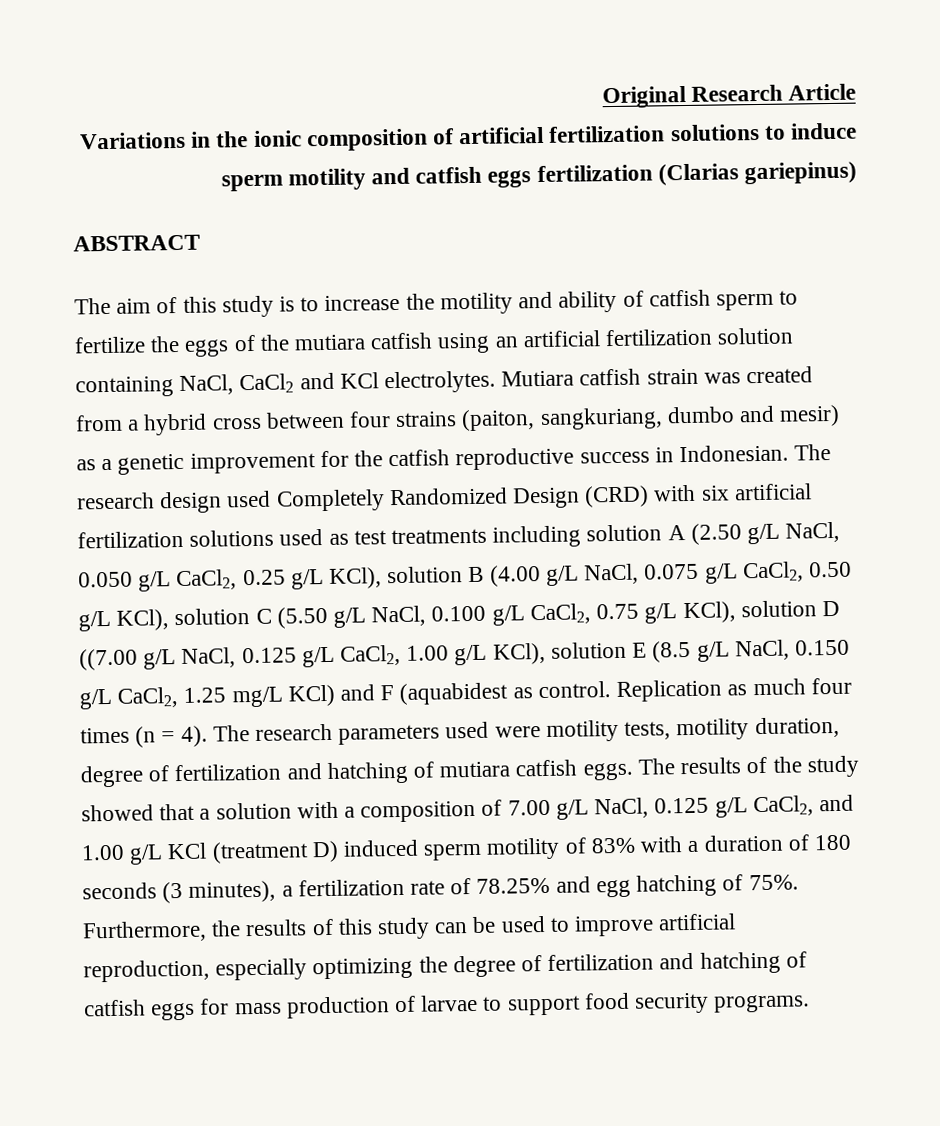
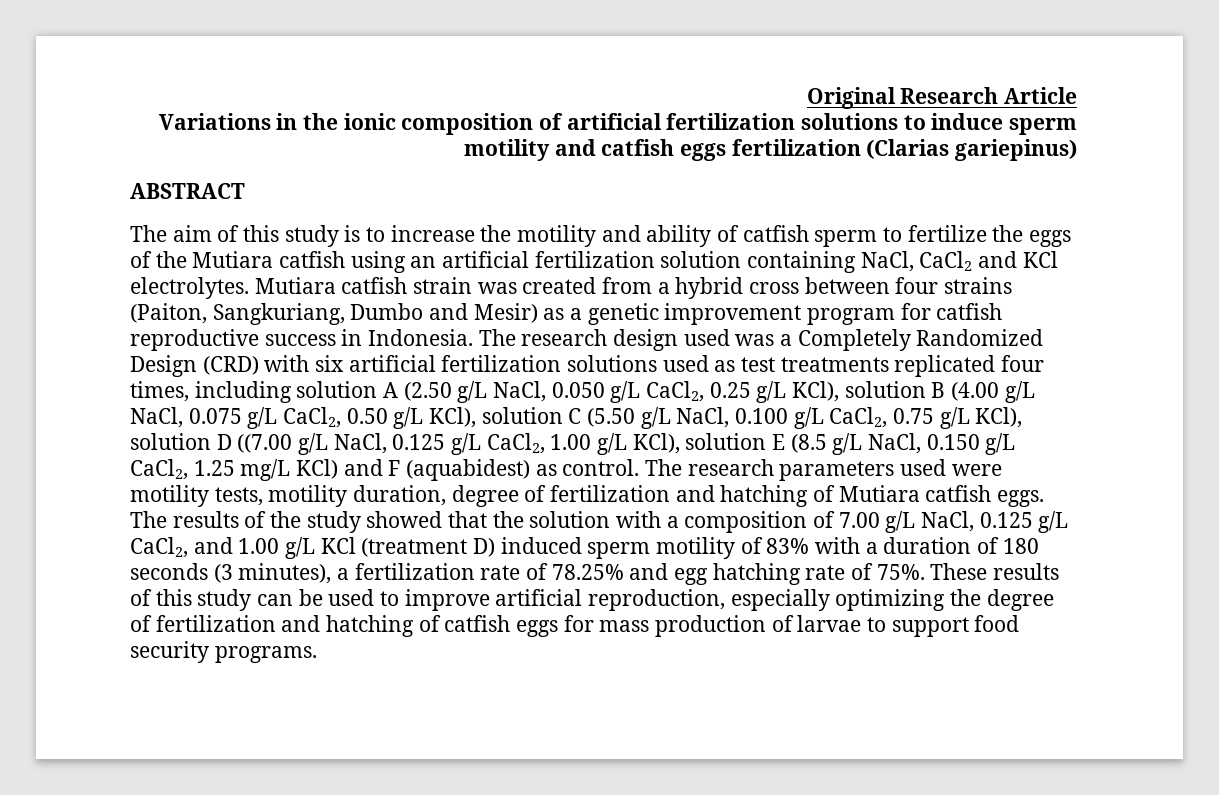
[294,334,367,351] mutiara -> [192,251,274,268] Mutiara
[461,404,841,432] (paiton, sangkuriang, dumbo and mesir) -> [130,303,538,325] (Paiton, Sangkuriang, Dumbo and Mesir)
[319,450,384,468] for the -> [807,303,931,325] program for
[679,444,790,463] Indonesian. -> [368,329,474,346] Indonesia.
(272, 499) none -> [735,334,793,346] was a
(488, 536) none -> [894,355,1045,377] [130,381,189,402] replicated four times,
[399,682,509,705] (aquabidest -> [406,459,531,481] (aquabidest)
[616,677,852,702] [80,725,208,748] Replication as much four times (n = 4). -> (640, 467) none
[439,761,511,778] mutiara -> [838,485,920,502] Mutiara
[199,808,211,820] a -> [492,511,524,528] the
(718, 885) none -> [805,565,846,580] rate
[82,920,242,943] Furthermore, the -> [930,563,988,580] These

